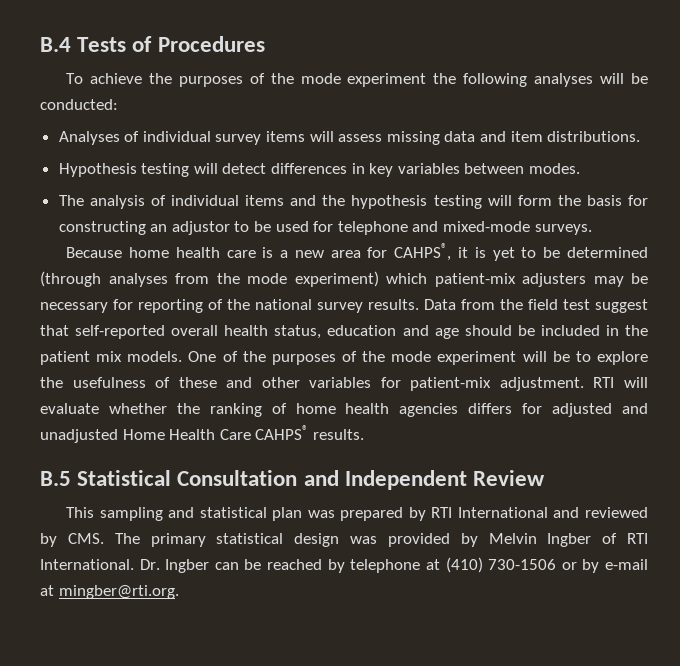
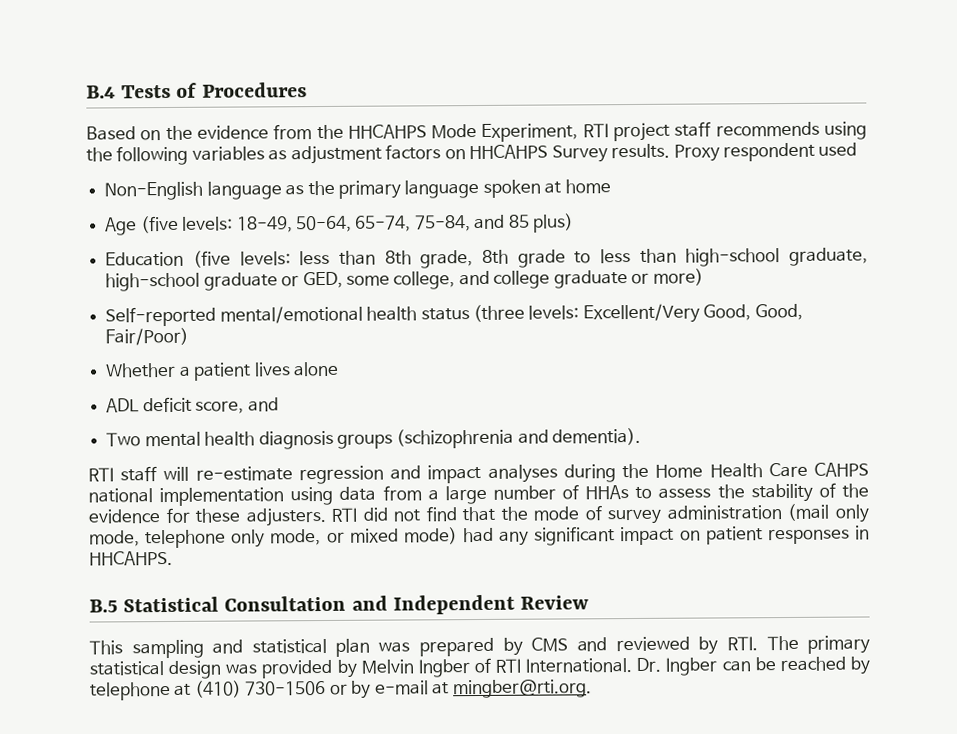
[66,73,648,87] [40,99,118,110] [58,131,641,145] [58,163,581,177] [58,195,648,209] [58,221,592,235] [66,243,648,261] [40,271,648,287] [40,299,648,313] [40,325,648,339] [40,351,648,365] [40,377,648,391] [40,403,648,417] [40,425,364,443] To achieve the purposes of the mode experiment the following analyses will be conducted: // Analyses of individual survey items will assess missing data and item distributions. // Hypothesis testing will detect differences in key variables between modes. // The analysis of individual items and the hypothesis testing will form the basis for constructing an adjustor to be used for telephone and mixed-mode surveys. // Because home health care is a new area for CAHPS®, it is yet to be determined (through analyses from the mode experiment) which patient-mix adjusters may be necessary for reporting of the national survey results. Data from the field test suggest that self-reported overall health status, education and age should be included in the patient mix models. One of the purposes of the mode experiment will be to explore the usefulness of these and other variables for patient-mix adjustment. RTI will evaluate whether the ranking of home health agencies differs for adjusted and unadjusted Home Health Care CAHPS® results. -> [86,121,867,142] [86,142,858,166] [104,179,611,201] [105,213,575,236] [105,247,868,269] [105,268,704,292] [105,303,803,327] [105,327,190,346] [105,361,339,381] [106,396,279,414] [106,427,642,450] [88,462,870,485] [88,482,869,507] [88,503,870,527] [89,525,871,549] [89,550,173,566] Based on the evidence from the HHCAHPS Mode Experiment, RTI project staff recommends using the following variables as adjustment factors on HHCAHPS Survey results. Proxy respondent used // Non-English language as the primary language spoken at home // Age (five levels: 18-49, 50-64, 65-74, 75-84, and 85 plus) // Education (five levels: less than 8th grade, 8th grade to less than high-school graduate, high-school graduate or GED, some college, and college graduate or more) // Self-reported mental/emotional health status (three levels: Excellent/Very Good, Good, Fair/Poor) // Whether a patient lives alone // ADL deficit score, and // Two mental health diagnosis groups (schizophrenia and dementia). // RTI staff will re-estimate regression and impact analyses during the Home Health Care CAHPS national implementation using data from a large number of HHAs to assess the stability of the evidence for these adjusters. RTI did not find that the mode of survey administration (mail only mode, telephone only mode, or mixed mode) had any significant impact on patient responses in HHCAHPS.
[431,507,548,518] RTI International -> [530,637,568,652] CMS
[67,533,104,544] CMS. -> [726,636,758,651] RTI.

